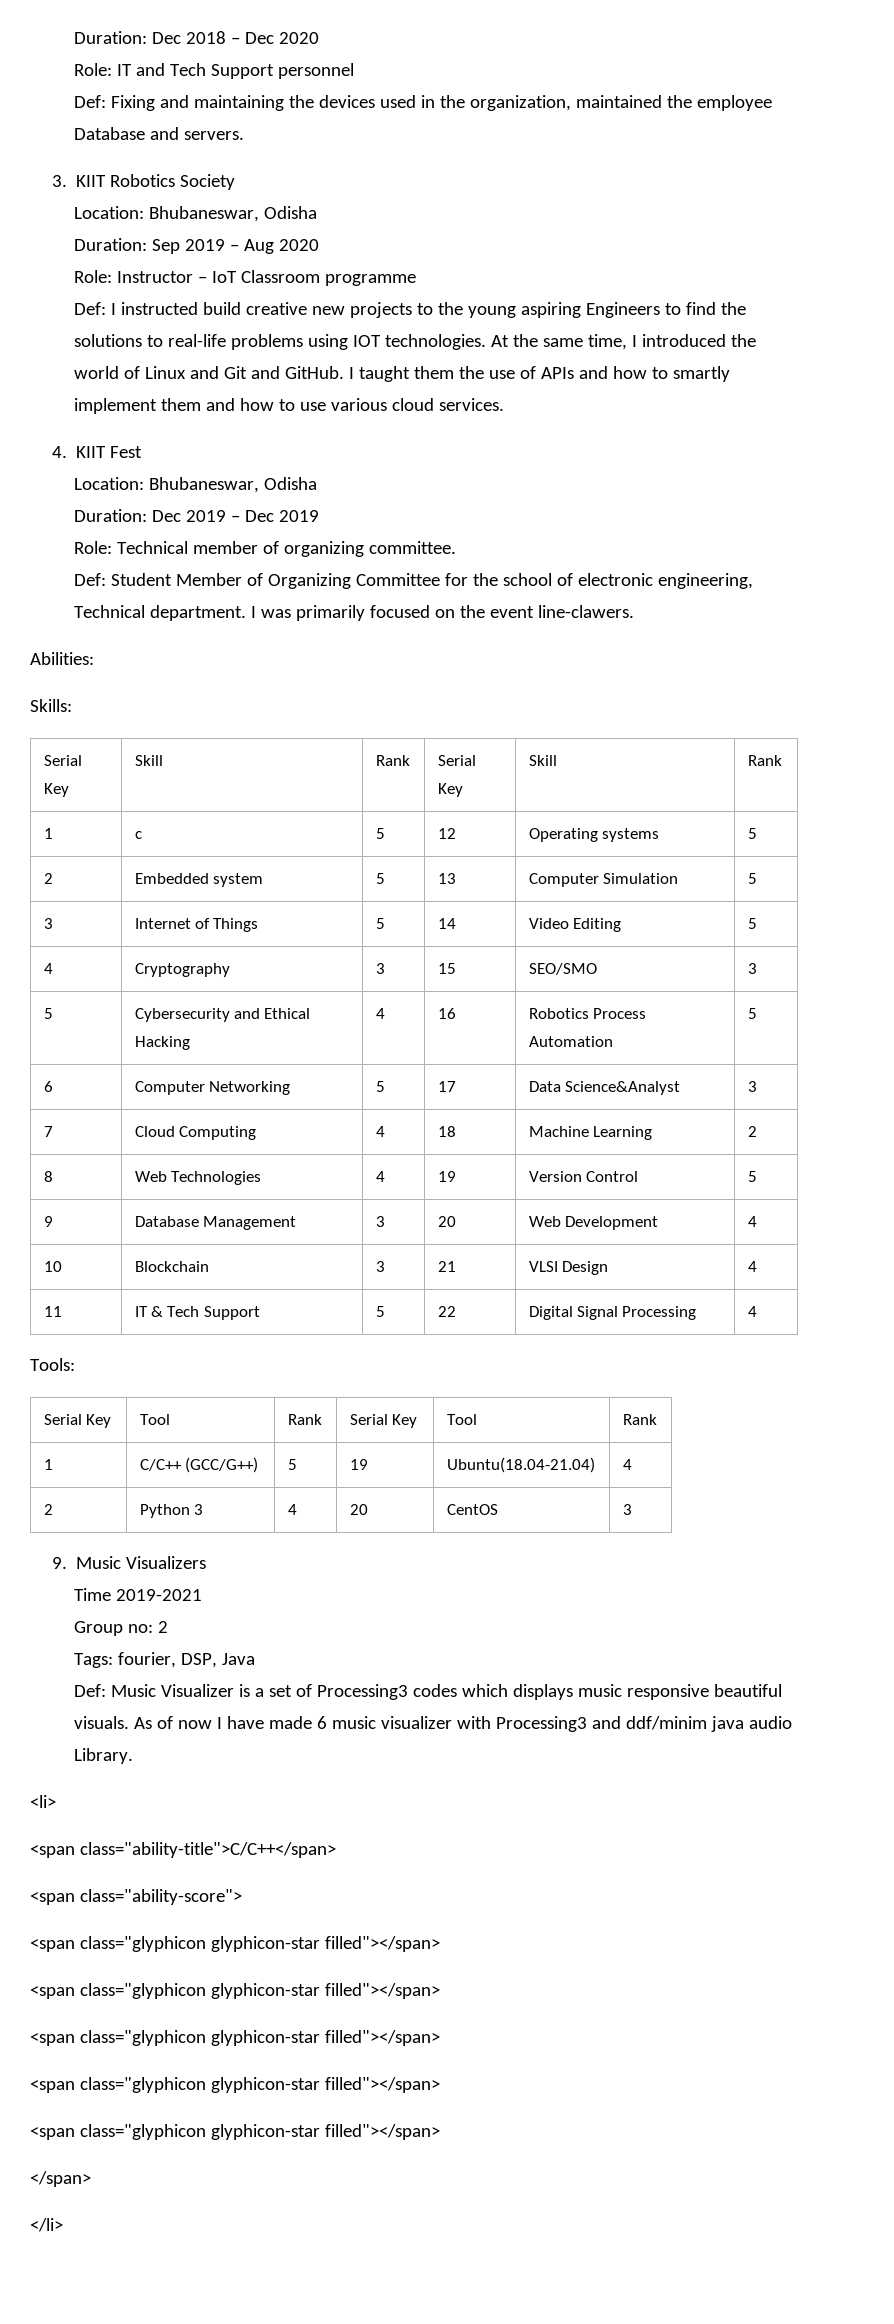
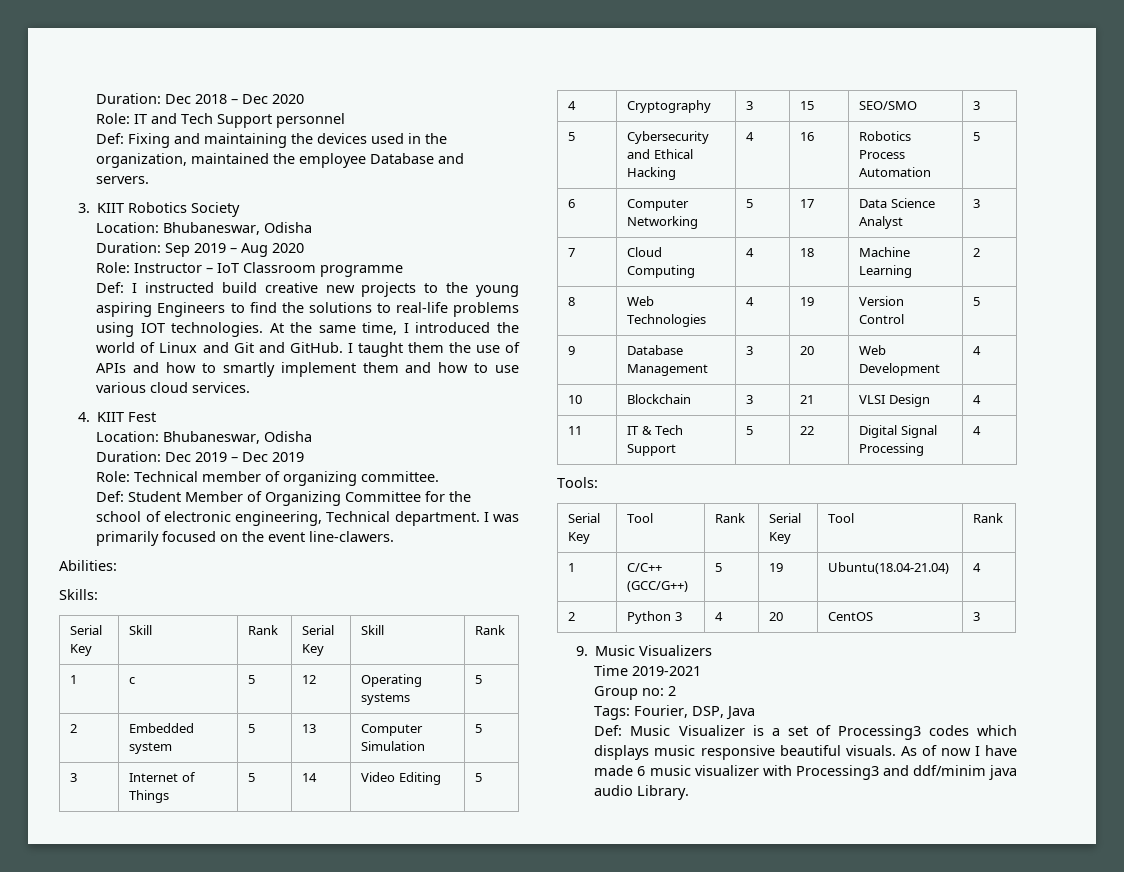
[564,1081,680,1095] Science&Analyst -> [890,198,935,208] [859,216,904,229] Science Analyst
[117,1652,176,1668] fourier, -> [634,705,689,718] Fourier,
[30,1795,56,1808] [30,1842,336,1858] [30,1889,242,1905] [30,1936,440,1952] [30,1983,440,1999] [30,2030,440,2046] [30,2077,440,2093] [30,2124,440,2140] [30,2171,91,2187] [30,2218,63,2232] // <li> // <span class="ability-title">C/C++</span> // <span class="ability-score"> // <span class="glyphicon glyphicon-star filled"></span> // <span class="glyphicon glyphicon-star filled"></span> // <span class="glyphicon glyphicon-star filled"></span> // <span class="glyphicon glyphicon-star filled"></span> // <span class="glyphicon glyphicon-star filled"></span> // </span> // </li> -> (690, 792) none

